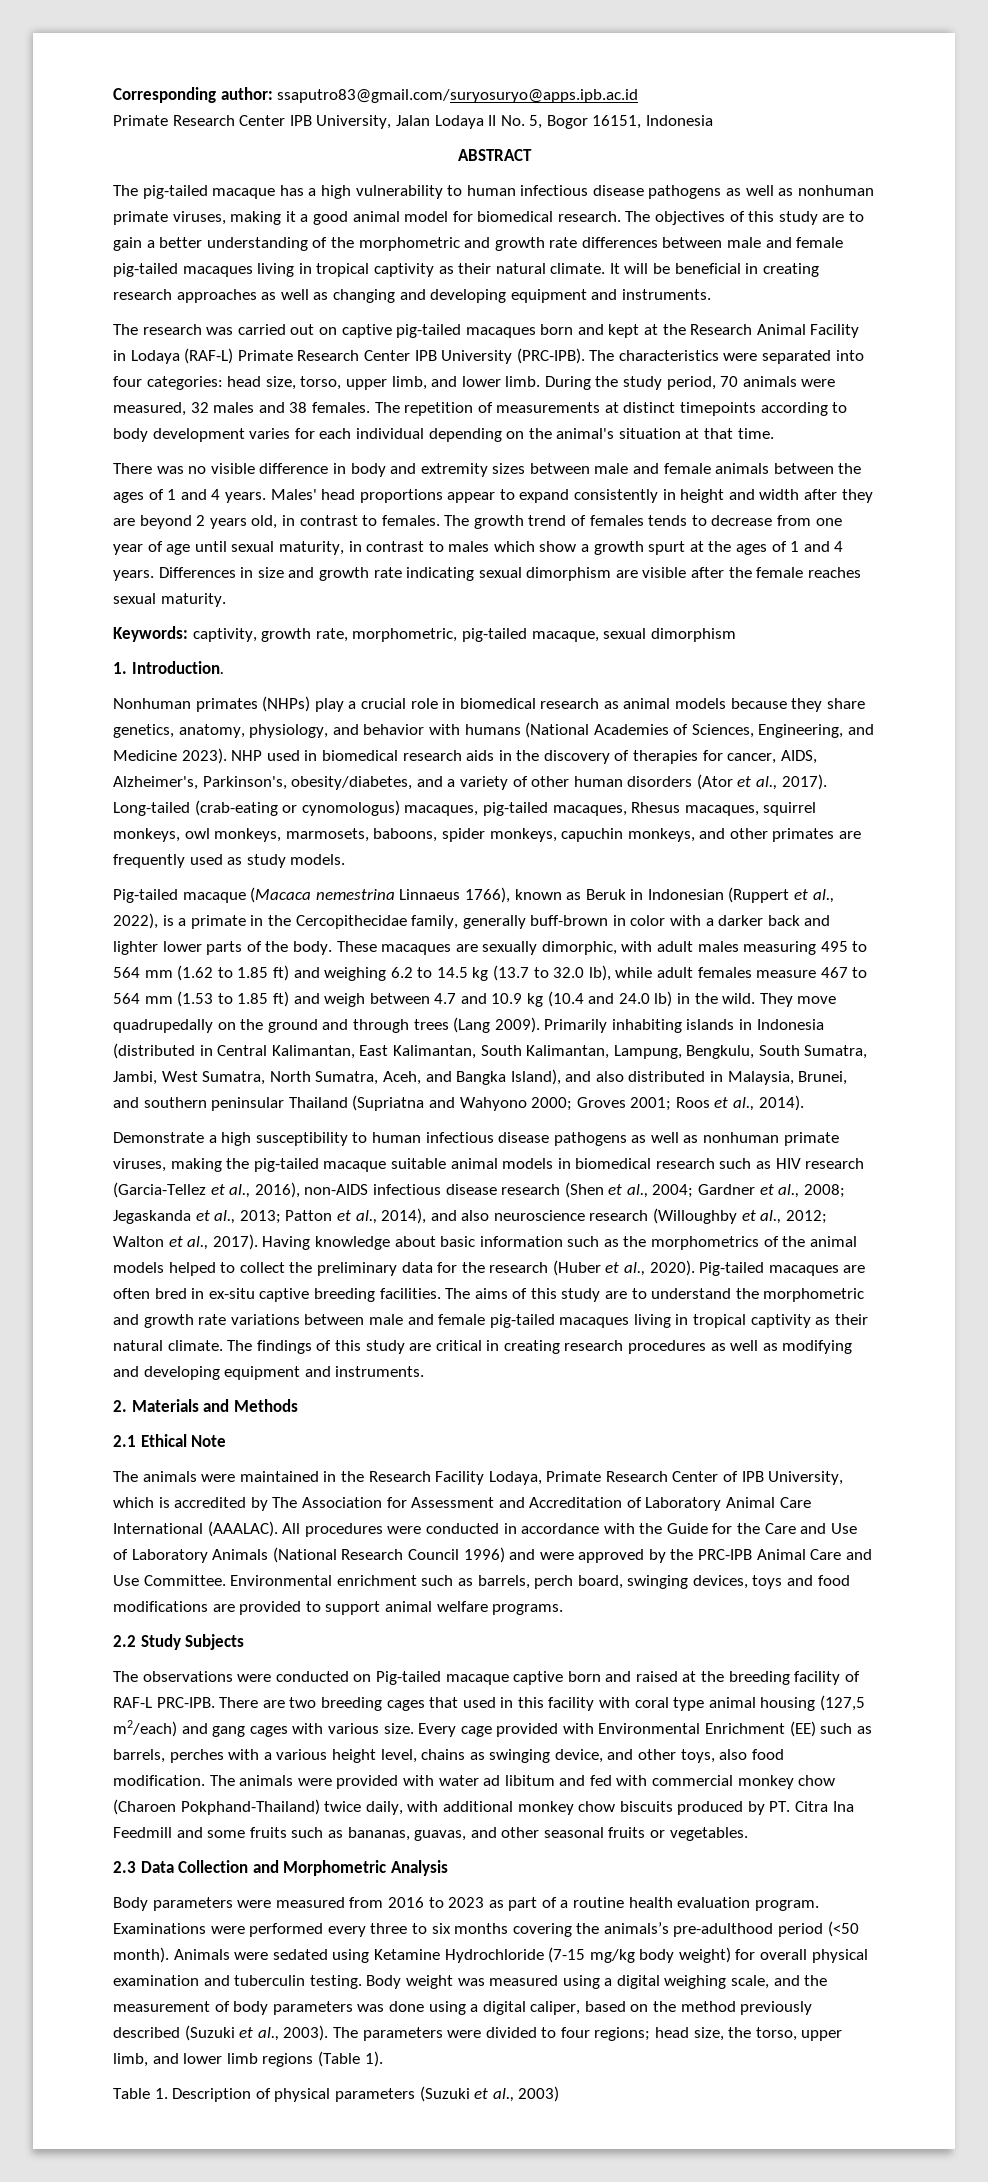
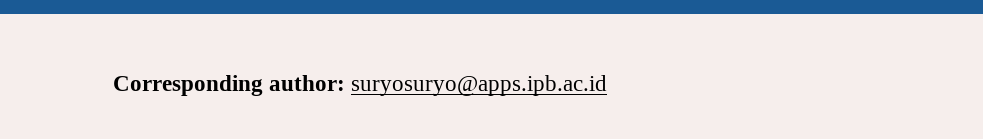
[277,89,639,103] [113,115,714,129] [457,149,532,161] [113,185,874,199] [113,211,865,225] [113,237,844,251] [113,263,819,277] [113,289,711,303] [113,324,860,338] [113,348,864,364] [113,376,836,390] [113,402,848,416] [113,428,774,442] [113,463,862,477] [113,489,873,503] [113,515,842,529] [113,541,844,555] [113,567,861,581] [113,593,226,607] [113,626,736,642] [113,661,224,674] [113,696,865,712] [113,722,875,738] [113,748,817,764] [113,774,827,790] [113,800,817,816] [113,828,862,842] [113,854,346,868] [113,887,834,903] [113,913,831,929] [113,941,868,955] [113,965,868,981] [113,991,837,1007] [113,1017,824,1033] [113,1043,868,1059] [113,1069,848,1085] [113,1095,804,1111] [113,1132,839,1146] [113,1158,865,1172] [113,1182,845,1198] [113,1208,827,1224] [113,1234,857,1250] [113,1260,866,1276] [113,1288,865,1302] [113,1314,868,1328] [113,1340,853,1354] [113,1366,425,1380] [113,1399,298,1412] [113,1434,227,1447] [113,1471,844,1485] [113,1497,811,1511] [113,1521,857,1537] [113,1547,872,1563] [113,1575,850,1589] [113,1601,564,1615] [113,1634,245,1650] [113,1671,860,1685] [113,1695,866,1711] [113,1720,872,1737] [113,1749,784,1763] [113,1775,836,1789] [113,1799,854,1815] [113,1827,748,1841] [113,1860,448,1876] [113,1897,819,1911] [113,1921,859,1937] [113,1947,868,1963] [113,1975,828,1989] [113,2001,813,2015] [113,2025,843,2041] [113,2051,383,2067] [113,2086,560,2102] ssaputro83@gmail.com/suryosuryo@apps.ipb.ac.id // Primate Research Center IPB University, Jalan Lodaya II No. 5, Bogor 16151, Indonesia // ABSTRACT // The pig-tailed macaque has a high vulnerability to human infectious disease pathogens as well as nonhuman primate viruses, making it a good animal model for biomedical research. The objectives of this study are to gain a better understanding of the morphometric and growth rate differences between male and female pig-tailed macaques living in tropical captivity as their natural climate. It will be beneficial in creating research approaches as well as changing and developing equipment and instruments. // The research was carried out on captive pig-tailed macaques born and kept at the Research Animal Facility in Lodaya (RAF-L) Primate Research Center IPB University (PRC-IPB). The characteristics were separated into four categories: head size, torso, upper limb, and lower limb. During the study period, 70 animals were measured, 32 males and 38 females. The repetition of measurements at distinct timepoints according to body development varies for each individual depending on the animal's situation at that time. // There was no visible difference in body and extremity sizes between male and female animals between the ages of 1 and 4 years. Males' head proportions appear to expand consistently in height and width after they are beyond 2 years old, in contrast to females. The growth trend of females tends to decrease from one year of age until sexual maturity, in contrast to males which show a growth spurt at the ages of 1 and 4 years. Differences in size and growth rate indicating sexual dimorphism are visible after the female reaches sexual maturity. // Keywords: captivity, growth rate, morphometric, pig-tailed macaque, sexual dimorphism // 1. Introduction. // Nonhuman primates (NHPs) play a crucial role in biomedical research as animal models because they share genetics, anatomy, physiology, and behavior with humans (National Academies of Sciences, Engineering, and Medicine 2023). NHP used in biomedical research aids in the discovery of therapies for cancer, AIDS, Alzheimer's, Parkinson's, obesity/diabetes, and a variety of other human disorders (Ator et al., 2017). Long-tailed (crab-eating or cynomologus) macaques, pig-tailed macaques, Rhesus macaques, squirrel monkeys, owl monkeys, marmosets, baboons, spider monkeys, capuchin monkeys, and other primates are frequently used as study models. // Pig-tailed macaque (Macaca nemestrina Linnaeus 1766), known as Beruk in Indonesian (Ruppert et al., 2022), is a primate in the Cercopithecidae family, generally buff-brown in color with a darker back and lighter lower parts of the body. These macaques are sexually dimorphic, with adult males measuring 495 to 564 mm (1.62 to 1.85 ft) and weighing 6.2 to 14.5 kg (13.7 to 32.0 lb), while adult females measure 467 to 564 mm (1.53 to 1.85 ft) and weigh between 4.7 and 10.9 kg (10.4 and 24.0 lb) in the wild. They move quadrupedally on the ground and through trees (Lang 2009). Primarily inhabiting islands in Indonesia (distributed in Central Kalimantan, East Kalimantan, South Kalimantan, Lampung, Bengkulu, South Sumatra, Jambi, West Sumatra, North Sumatra, Aceh, and Bangka Island), and also distributed in Malaysia, Brunei, and southern peninsular Thailand (Supriatna and Wahyono 2000; Groves 2001; Roos et al., 2014). // Demonstrate a high susceptibility to human infectious disease pathogens as well as nonhuman primate viruses, making the pig-tailed macaque suitable animal models in biomedical research such as HIV research (Garcia-Tellez et al., 2016), non-AIDS infectious disease research (Shen et al., 2004; Gardner et al., 2008; Jegaskanda et al., 2013; Patton et al., 2014), and also neuroscience research (Willoughby et al., 2012; Walton et al., 2017). Having knowledge about basic information such as the morphometrics of the animal models helped to collect the preliminary data for the research (Huber et al., 2020). Pig-tailed macaques are often bred in ex-situ captive breeding facilities. The aims of this study are to understand the morphometric and growth rate variations between male and female pig-tailed macaques living in tropical captivity as their natural climate. The findings of this study are critical in creating research procedures as well as modifying and developing equipment and instruments. // 2. Materials and Methods // 2.1 Ethical Note // The animals were maintained in the Research Facility Lodaya, Primate Research Center of IPB University, which is accredited by The Association for Assessment and Accreditation of Laboratory Animal Care International (AAALAC). All procedures were conducted in accordance with the Guide for the Care and Use of Laboratory Animals (National Research Council 1996) and were approved by the PRC-IPB Animal Care and Use Committee. Environmental enrichment such as barrels, perch board, swinging devices, toys and food modifications are provided to support animal welfare programs. // 2.2 Study Subjects // The observations were conducted on Pig-tailed macaque captive born and raised at the breeding facility of RAF-L PRC-IPB. There are two breeding cages that used in this facility with coral type animal housing (127,5 m2/each) and gang cages with various size. Every cage provided with Environmental Enrichment (EE) such as barrels, perches with a various height level, chains as swinging device, and other toys, also food modification. The animals were provided with water ad libitum and fed with commercial monkey chow (Charoen Pokphand-Thailand) twice daily, with additional monkey chow biscuits produced by PT. Citra Ina Feedmill and some fruits such as bananas, guavas, and other seasonal fruits or vegetables. // 2.3 Data Collection and Morphometric Analysis // Body parameters were measured from 2016 to 2023 as part of a routine health evaluation program. Examinations were performed every three to six months covering the animals’s pre-adulthood period (<50 month). Animals were sedated using Ketamine Hydrochloride (7-15 mg/kg body weight) for overall physical examination and tuberculin testing. Body weight was measured using a digital weighing scale, and the measurement of body parameters was done using a digital caliper, based on the method previously described (Suzuki et al., 2003). The parameters were divided to four regions; head size, the torso, upper limb, and lower limb regions (Table 1). // Table 1. Description of physical parameters (Suzuki et al., 2003) -> [351,75,608,96] suryosuryo@apps.ipb.ac.id

